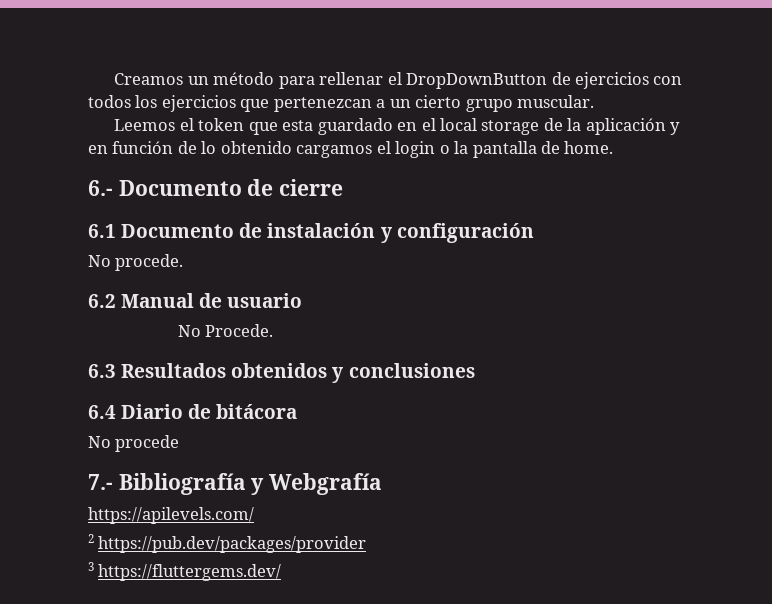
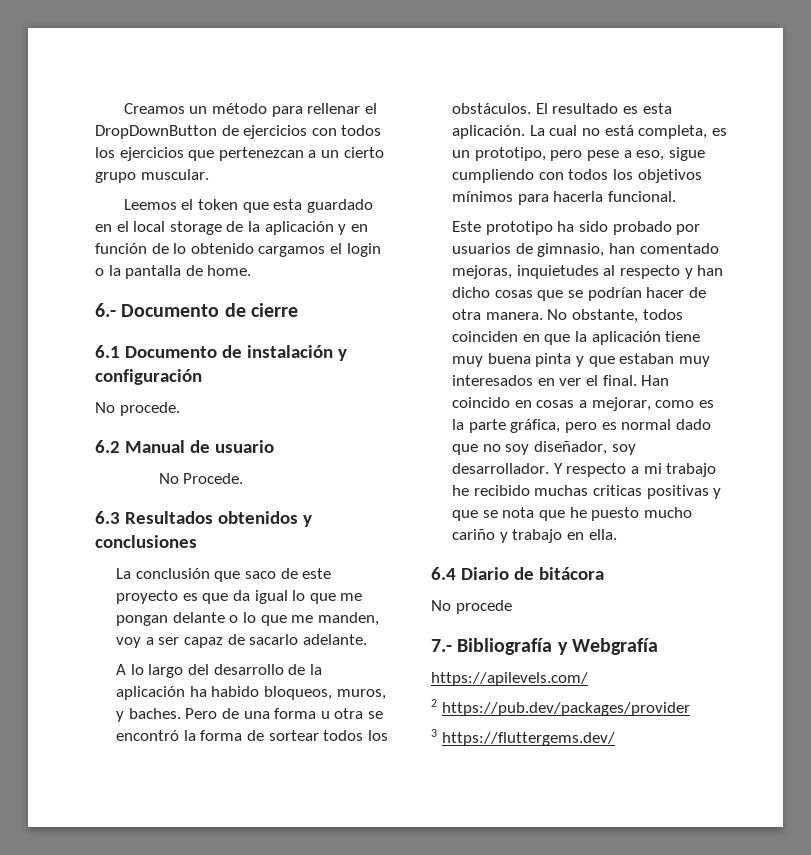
(475, 370) none -> [116,568,332,582] [116,590,363,604] [116,612,379,626] [116,634,367,648] [116,664,322,678] [116,686,386,700] [116,708,383,722] [116,730,388,741] [452,103,672,114] [452,125,727,139] [452,147,705,161] [452,169,702,183] [452,191,676,205] [452,221,701,235] [452,243,719,257] [452,265,724,279] [452,287,706,301] [452,309,683,323] [452,331,701,345] [452,353,710,367] [452,375,670,386] [452,397,714,411] [452,419,711,433] [452,441,636,455] [452,463,717,477] [452,485,722,499] [452,507,692,521] [452,529,617,543] // La conclusión que saco de este proyecto es que da igual lo que me pongan delante o lo que me manden, voy a ser capaz de sacarlo adelante. // A lo largo del desarrollo de la aplicación ha habido bloqueos, muros, y baches. Pero de una forma u otra se encontró la forma de sortear todos los obstáculos. El resultado es esta aplicación. La cual no está completa, es un prototipo, pero pese a eso, sigue cumpliendo con todos los objetivos mínimos para hacerla funcional. // Este prototipo ha sido probado por usuarios de gimnasio, han comentado mejoras, inquietudes al respecto y han dicho cosas que se podrían hacer de otra manera. No obstante, todos coinciden en que la aplicación tiene muy buena pinta y que estaban muy interesados en ver el final. Han coincido en cosas a mejorar, como es la parte gráfica, pero es normal dado que no soy diseñador, soy desarrollador. Y respecto a mi trabajo he recibido muchas criticas positivas y que se nota que he puesto mucho cariño y trabajo en ella.

